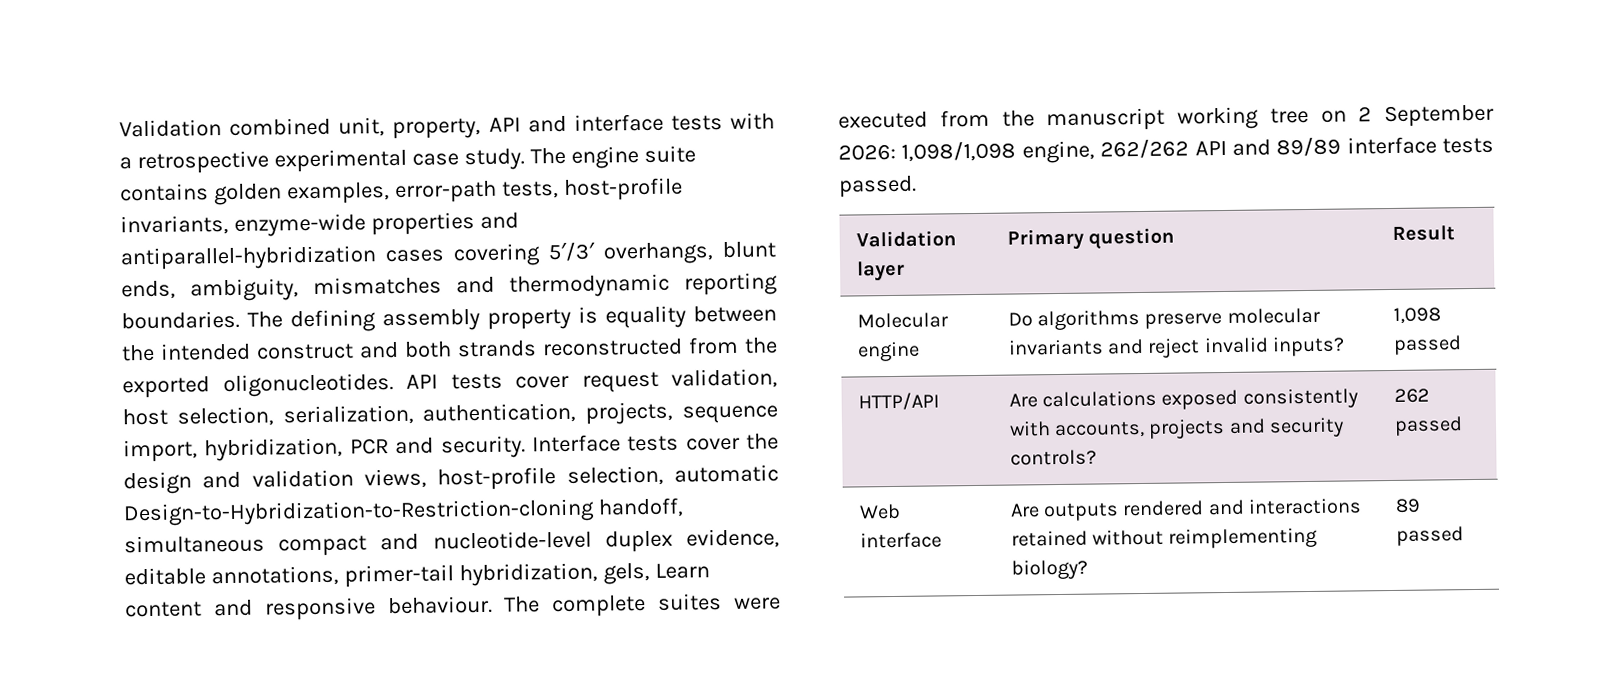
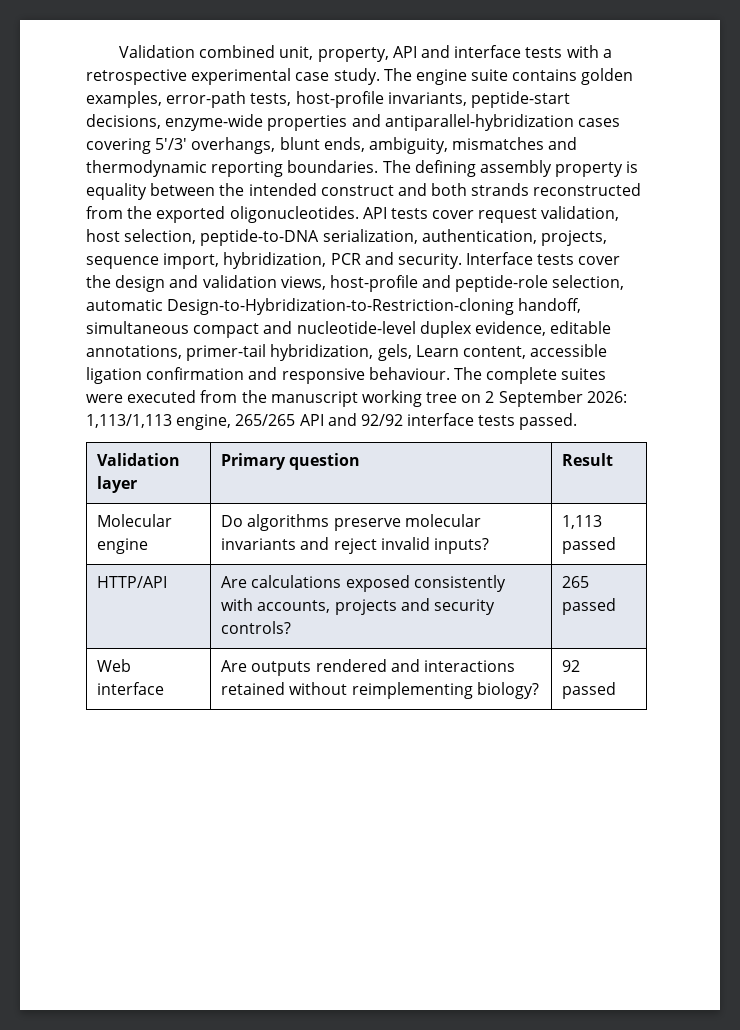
(229, 225) none -> [470,91,570,108] [86,114,161,129] peptide-start decisions,
(274, 416) none -> [200,229,320,246] peptide-to-DNA
(557, 479) none -> [422,275,549,292] and peptide-role
[125,601,202,618] content -> [462,344,608,359] [86,367,245,384] content, accessible ligation confirmation
[901,136,1342,164] 1,098/1,098 engine, 262/262 API and 89/89 -> [86,413,403,430] 1,113/1,113 engine, 265/265 API and 92/92
[1392,307,1441,324] 1,098 -> [562,515,603,529] 1,113
[1393,388,1430,403] 262 -> [562,576,590,588] 265
[1394,498,1421,513] 89 -> [562,660,581,672] 92

